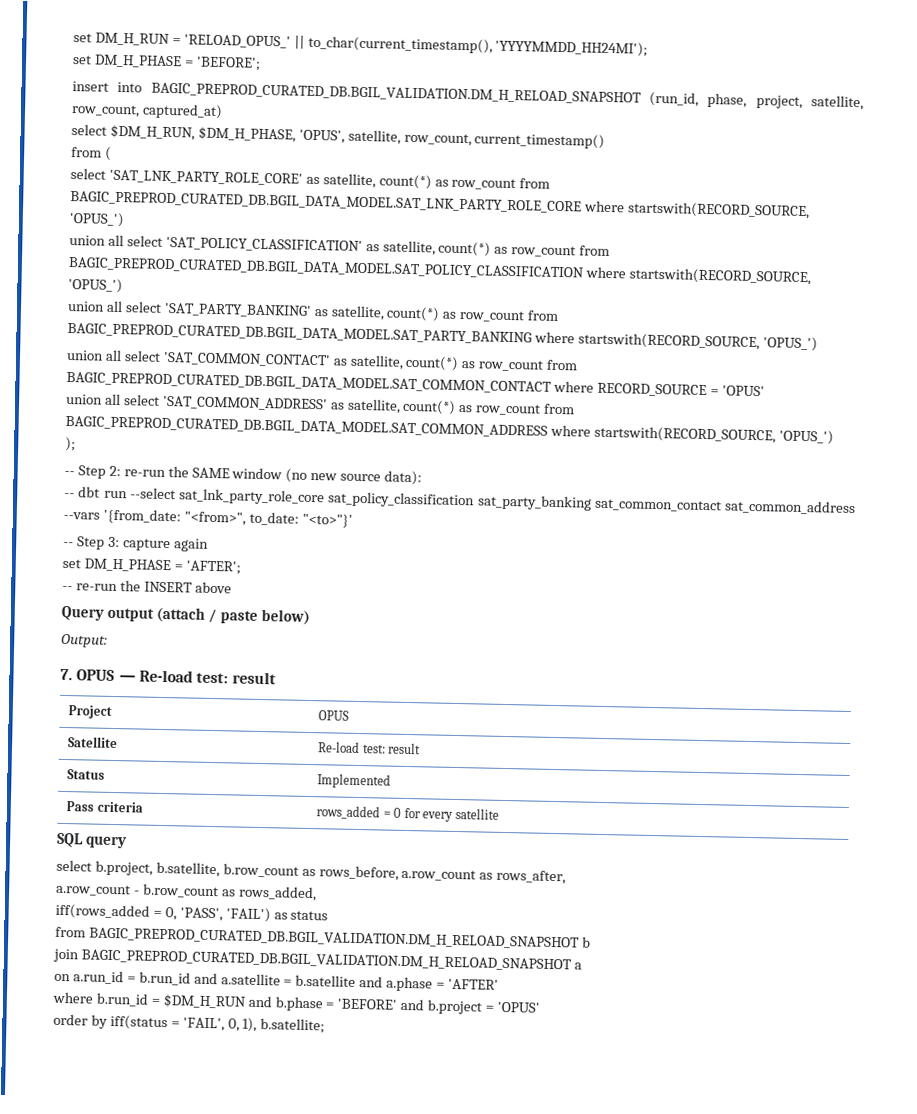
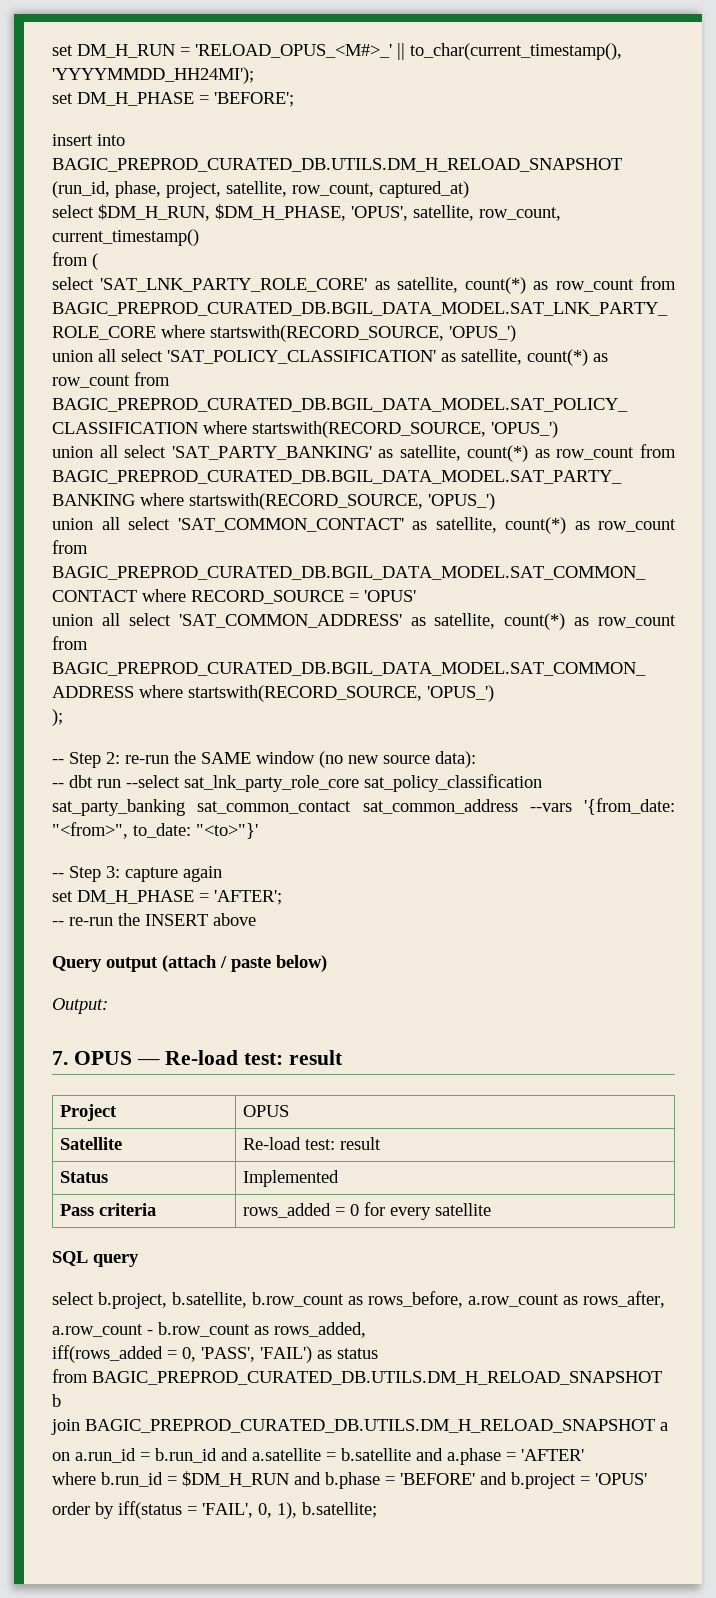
[183,34,291,49] 'RELOAD_OPUS_' -> [195,44,392,58] 'RELOAD_OPUS_<M#>_'
[150,82,642,105] BAGIC_PREPROD_CURATED_DB.BGIL_VALIDATION.DM_H_RELOAD_SNAPSHOT -> [52,158,622,172] BAGIC_PREPROD_CURATED_DB.UTILS.DM_H_RELOAD_SNAPSHOT
[88,927,580,950] BAGIC_PREPROD_CURATED_DB.BGIL_VALIDATION.DM_H_RELOAD_SNAPSHOT -> [92,1371,662,1385] BAGIC_PREPROD_CURATED_DB.UTILS.DM_H_RELOAD_SNAPSHOT
[80,949,572,972] BAGIC_PREPROD_CURATED_DB.BGIL_VALIDATION.DM_H_RELOAD_SNAPSHOT -> [85,1419,655,1433] BAGIC_PREPROD_CURATED_DB.UTILS.DM_H_RELOAD_SNAPSHOT

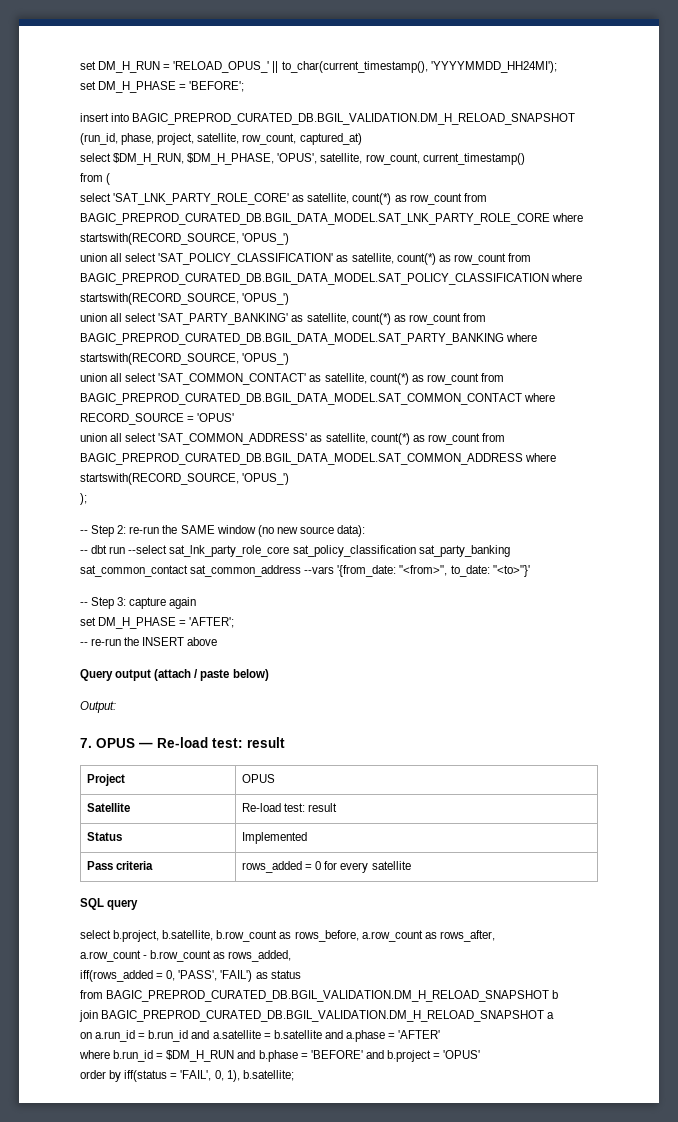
[195,44,392,58] 'RELOAD_OPUS_<M#>_' -> [173,61,270,73] 'RELOAD_OPUS_'
[52,158,622,172] BAGIC_PREPROD_CURATED_DB.UTILS.DM_H_RELOAD_SNAPSHOT -> [132,113,576,125] BAGIC_PREPROD_CURATED_DB.BGIL_VALIDATION.DM_H_RELOAD_SNAPSHOT
[92,1371,662,1385] BAGIC_PREPROD_CURATED_DB.UTILS.DM_H_RELOAD_SNAPSHOT -> [106,990,550,1002] BAGIC_PREPROD_CURATED_DB.BGIL_VALIDATION.DM_H_RELOAD_SNAPSHOT
[85,1419,655,1433] BAGIC_PREPROD_CURATED_DB.UTILS.DM_H_RELOAD_SNAPSHOT -> [101,1010,545,1022] BAGIC_PREPROD_CURATED_DB.BGIL_VALIDATION.DM_H_RELOAD_SNAPSHOT

